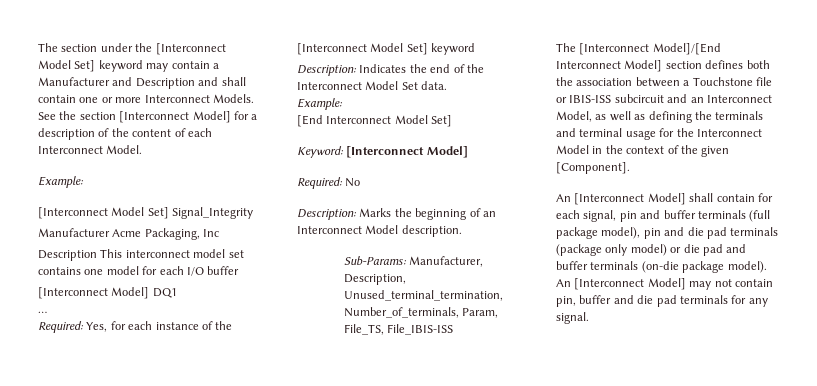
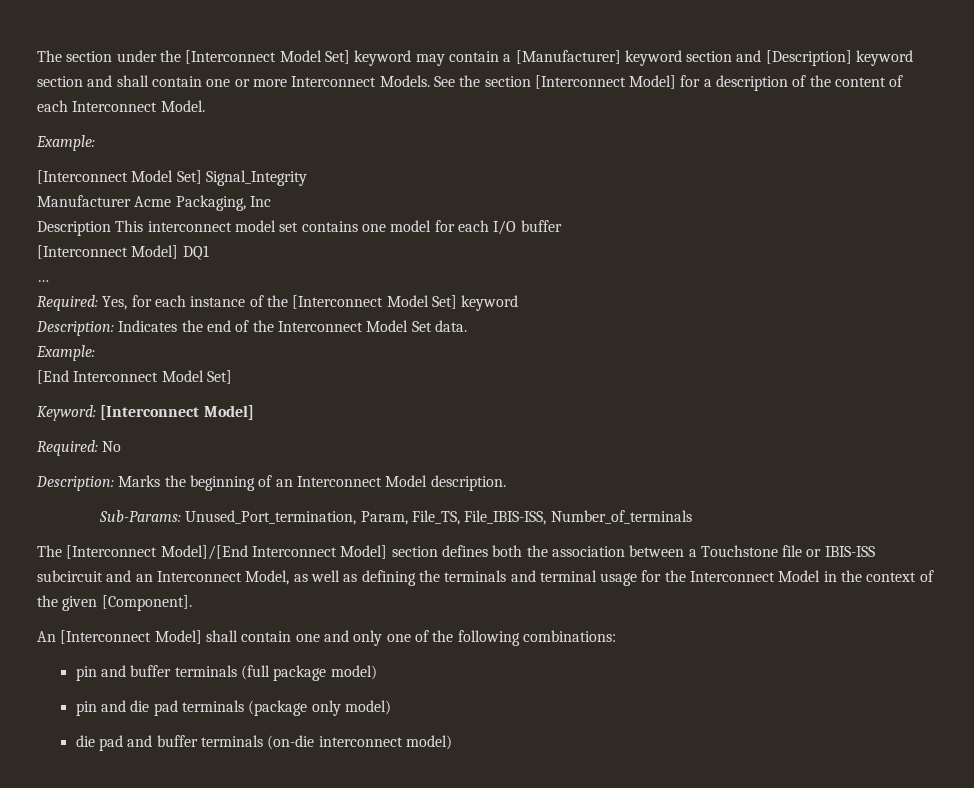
[38,77,195,89] Manufacturer and Description -> [515,50,914,66] [37,76,83,87] [Manufacturer] keyword section and [Description] keyword section
[409,256,484,267] [344,274,407,285] [344,290,504,301] [344,307,499,318] [344,324,454,335] Manufacturer, Description, Unused_terminal_termination, Number_of_terminals, Param, File_TS, File_IBIS-ISS -> [185,510,692,525] Unused_Port_termination, Param, File_TS, File_IBIS-ISS, Number_of_terminals
[757,193,773,202] [556,210,617,222] for each signal, -> [295,630,616,646] one and only one of the following combinations: //
[601,227,641,239] model), -> [330,665,377,680] model) //
[670,247,682,253] or -> (391, 707) //
[682,261,767,273] [556,278,773,290] [556,295,768,307] [556,312,589,324] package model). An [Interconnect Model] may not contain pin, buffer and die pad terminals for any signal. -> [318,735,452,750] interconnect model)

